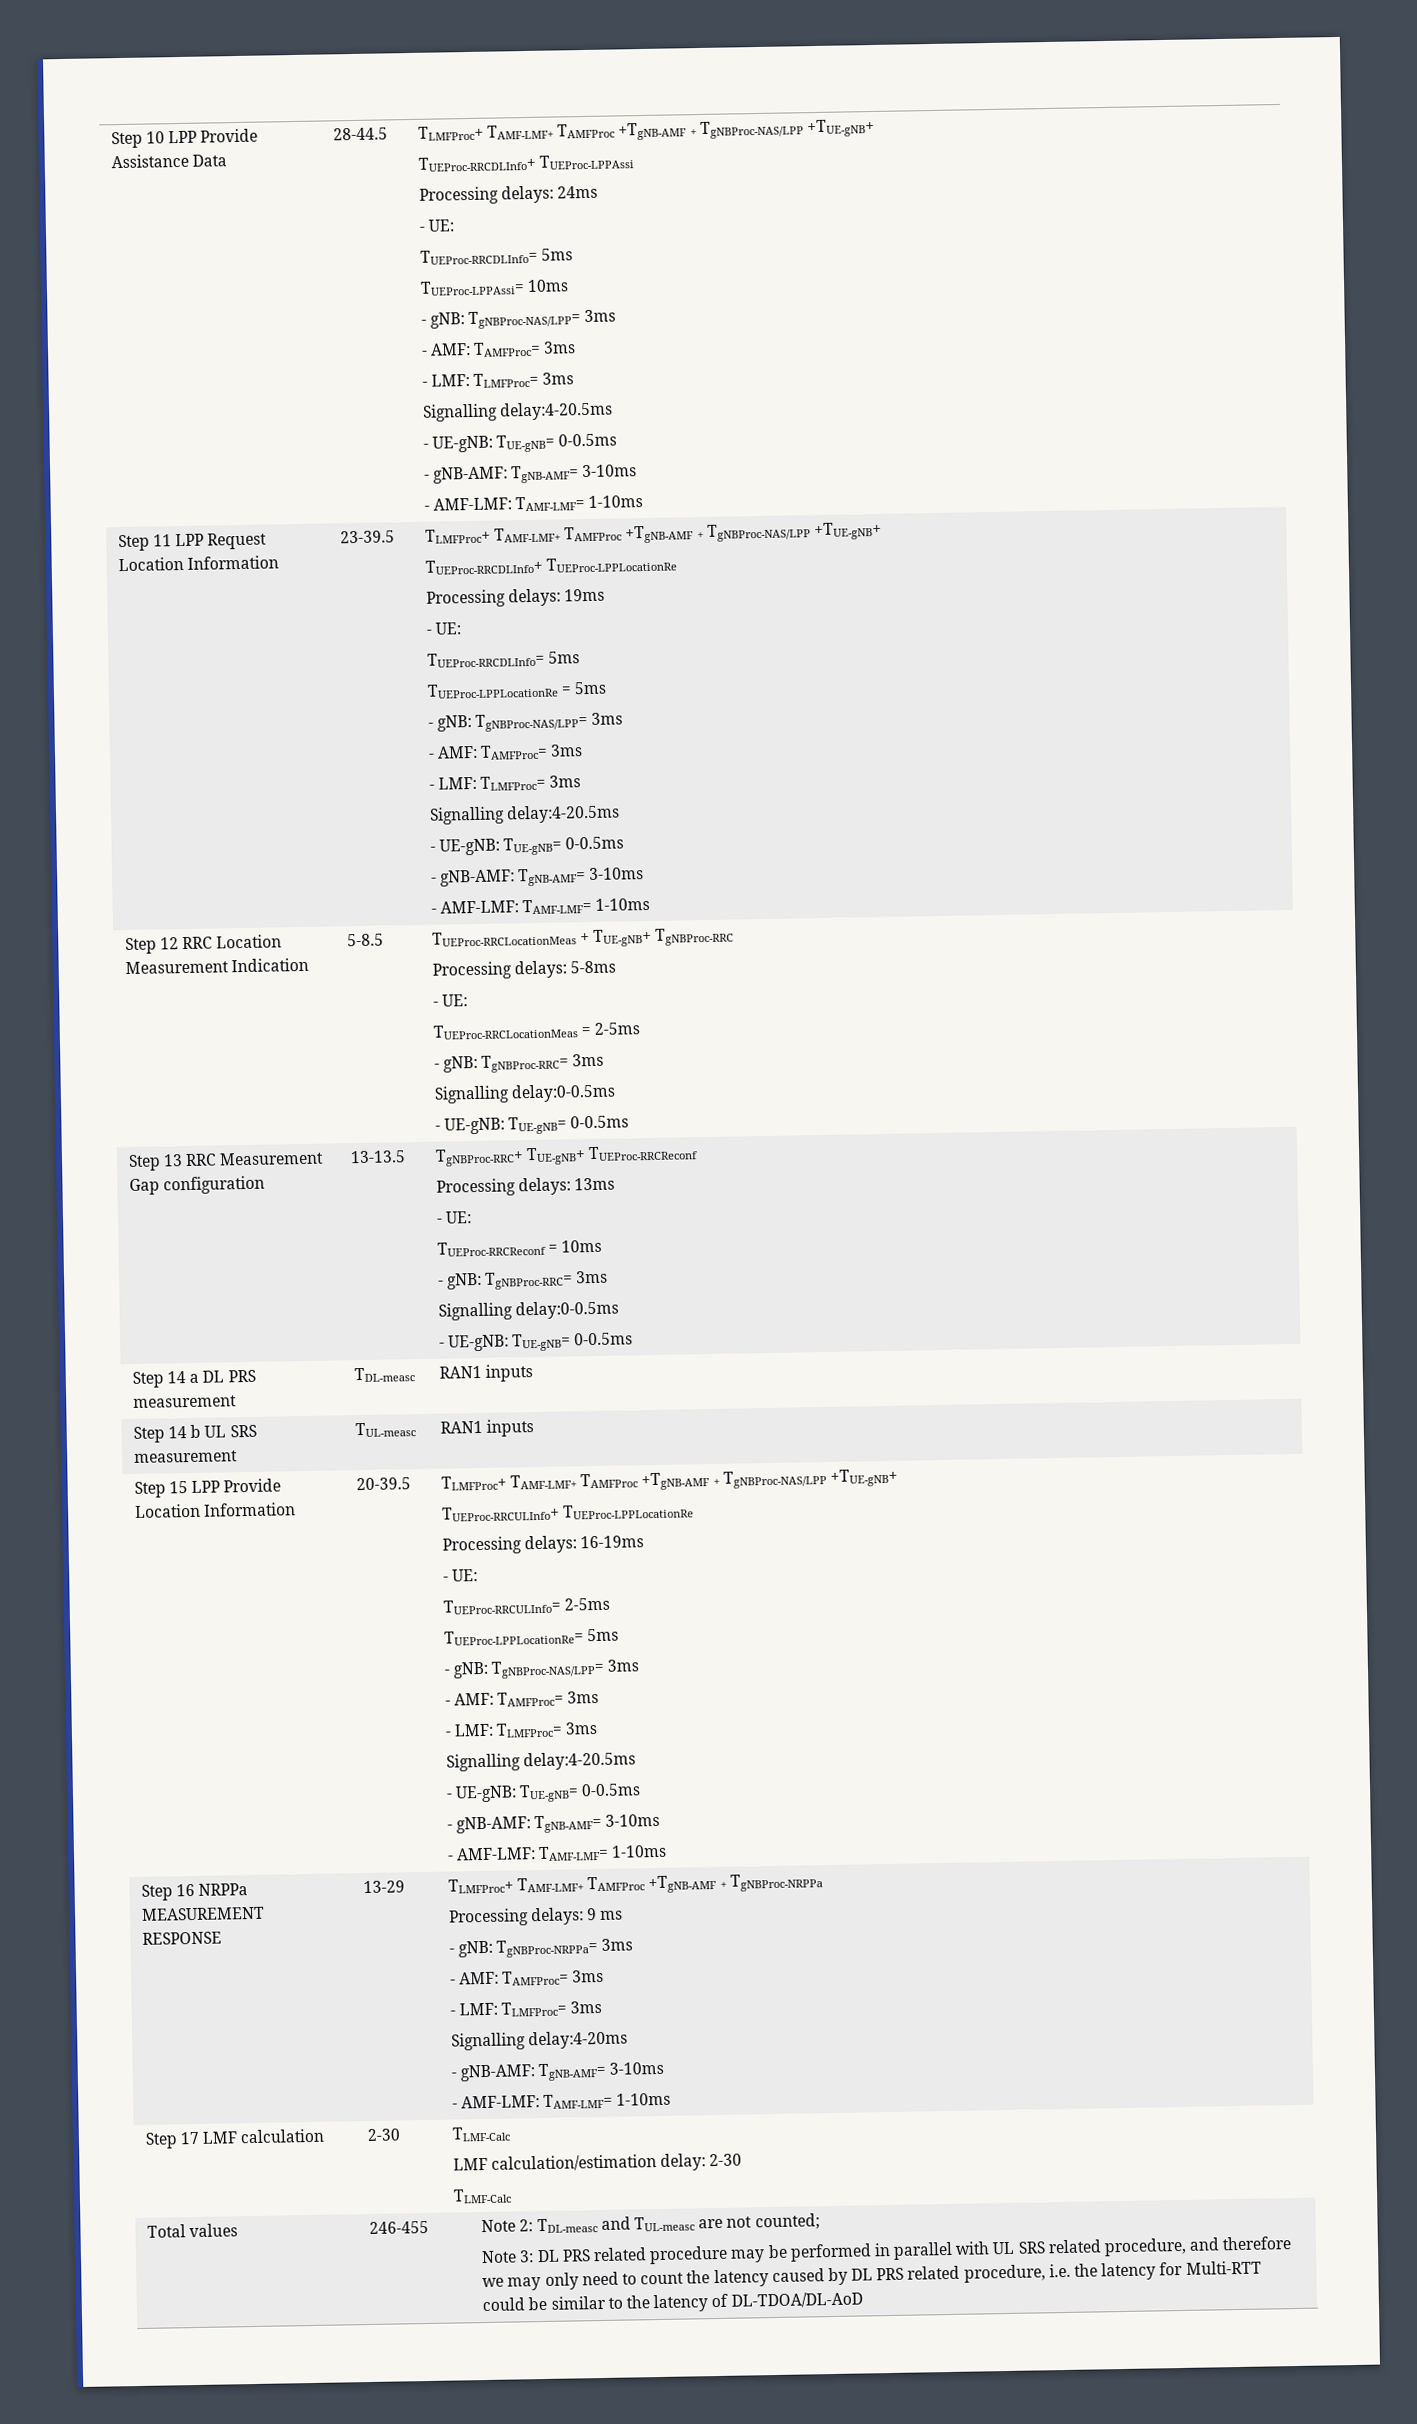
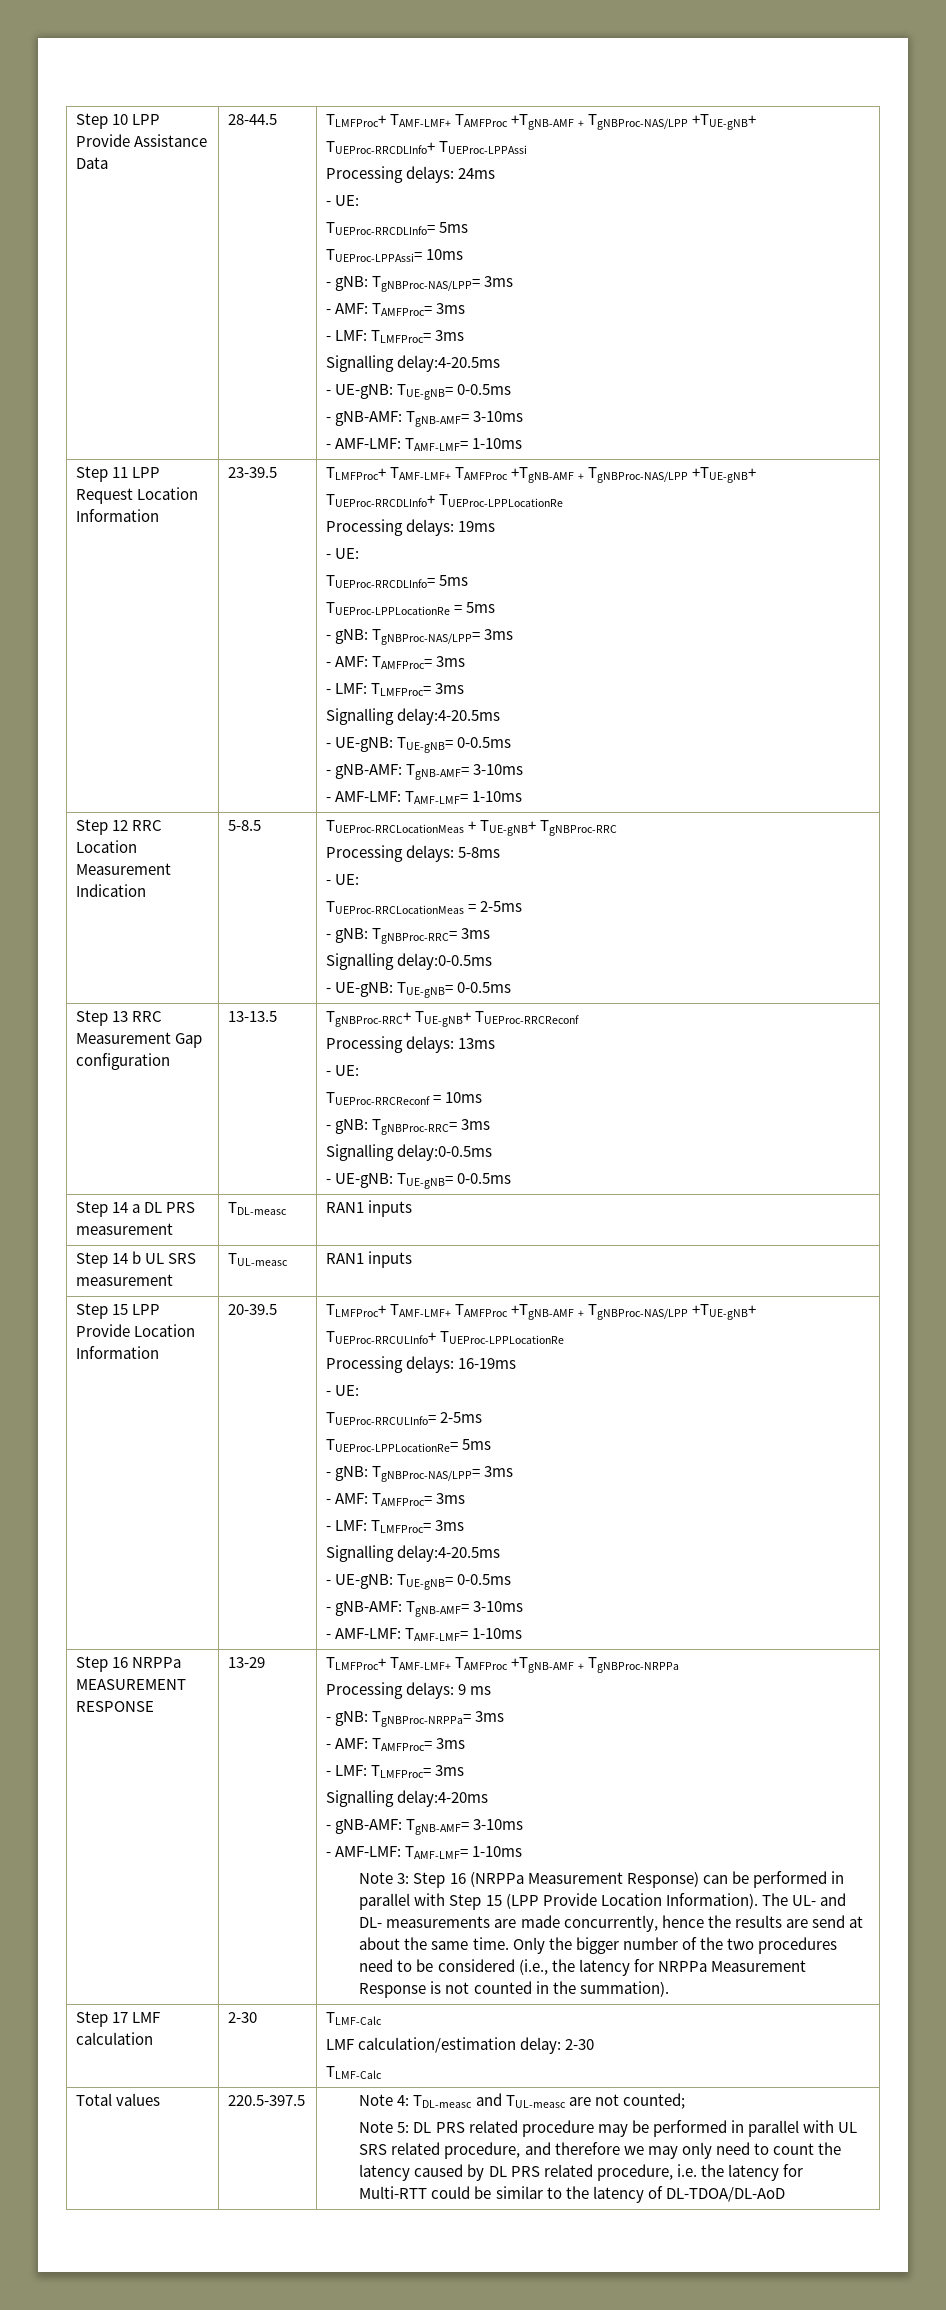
(672, 2099) none -> [359,1871,844,1888] [359,1893,846,1910] [359,1915,863,1932] [359,1937,837,1954] [359,1959,806,1976] [359,1981,669,1998] // Note 3: Step 16 (NRPPa Measurement Response) can be performed in parallel with Step 15 (LPP Provide Location Information). The UL- and DL- measurements are made concurrently, hence the results are send at about the same time. Only the bigger number of the two procedures need to be considered (i.e., the latency for NRPPa Measurement Response is not counted in the summation).
[368,2220,429,2235] [481,2219,534,2233] 246-455 | Note 2: -> [227,2095,305,2106] [359,2094,410,2106] 220.5-397.5 | Note 4:
[519,2250,535,2263] 3: -> [397,2122,410,2133] 5:

